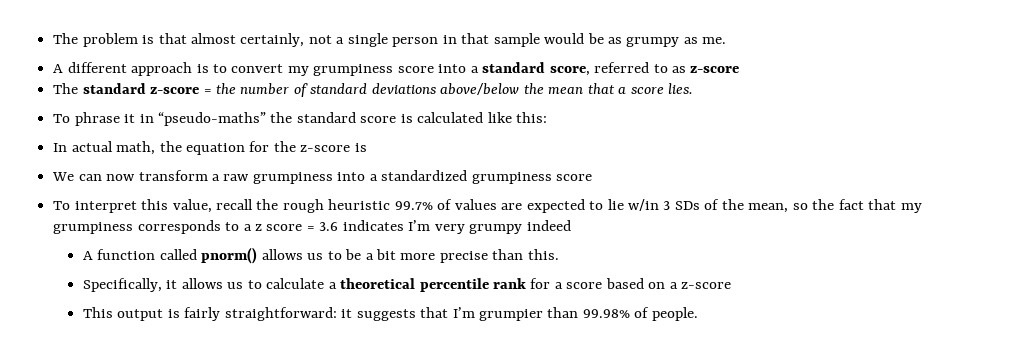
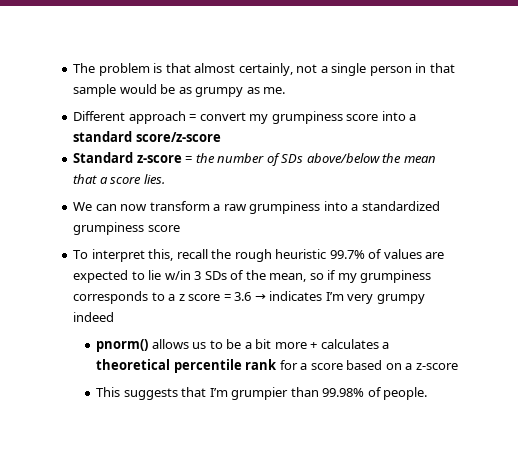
[53,62,227,76] A different approach is to -> [73,111,197,124] Different approach =
[549,62,740,76] [53,83,146,94] score, referred to as z-score // The standard -> [135,132,221,142] [73,152,134,163] score/z-score // Standard
[310,83,436,94] standard deviations -> [281,154,304,163] SDs
[53,112,548,126] [53,141,367,155] // To phrase it in “pseudo-maths” the standard score is calculated like this: // In actual math, the equation for the z-score is -> (165, 179) none
[141,199,212,213] this value, -> [148,249,174,261] this,
[812,199,897,210] the fact that -> [327,270,337,280] if
(339, 226) none -> [254,294,266,301] →
[82,249,197,260] A function called -> (115, 317) none
[439,249,559,263] [82,278,325,292] precise than this. // Specifically, it allows us to calculate -> [310,339,379,349] + calculates
[117,307,353,321] output is fairly straightforward: it -> (121, 392) none

